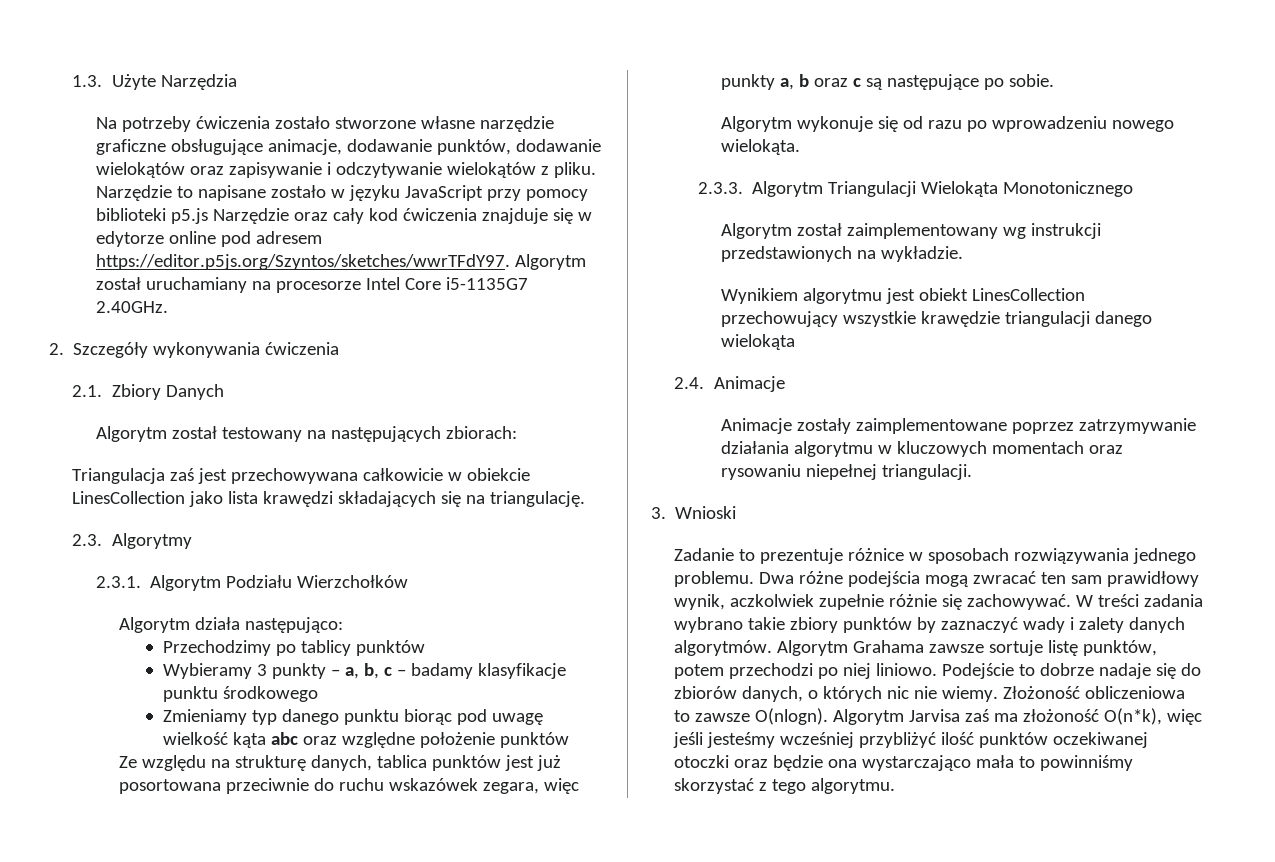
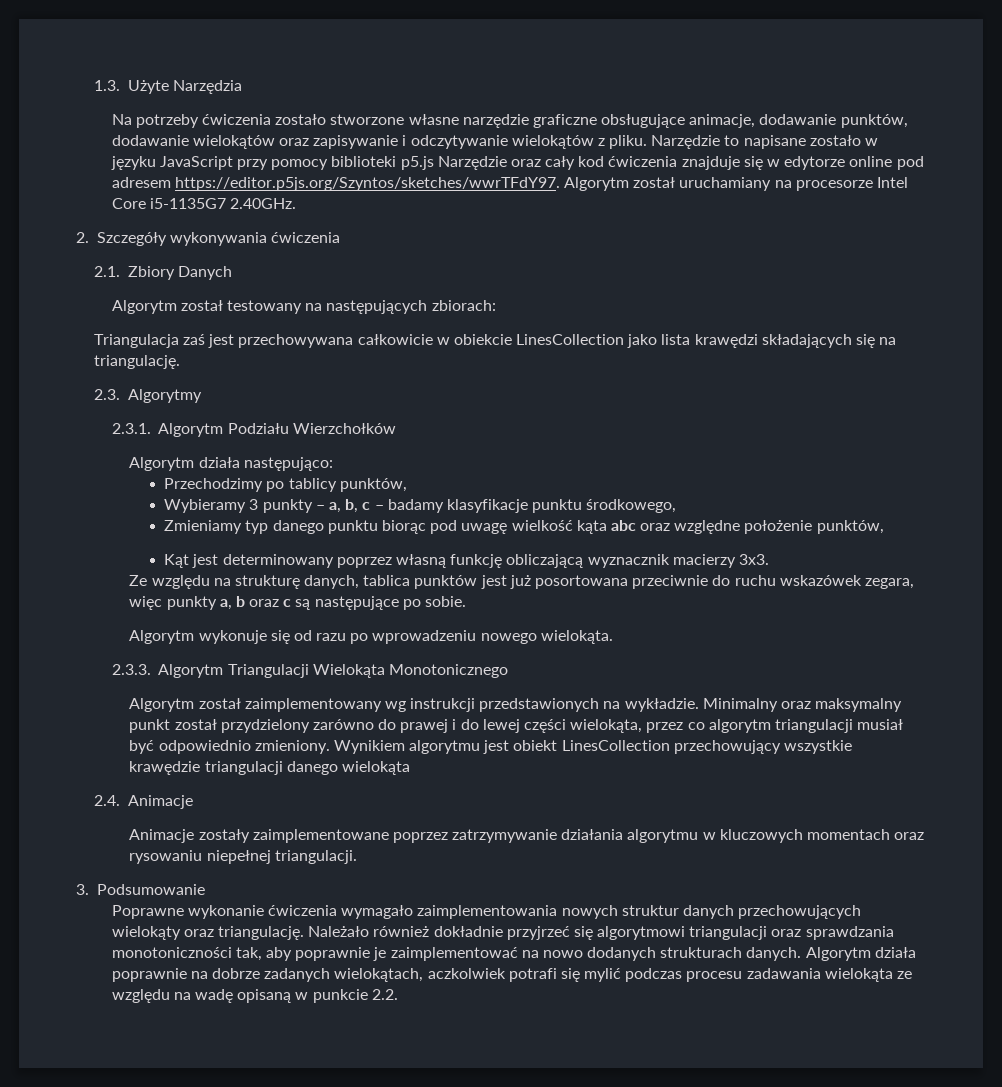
[356,640,426,656] punktów -> [339,478,407,492] punktów,
[223,686,319,702] środkowego -> [586,499,677,513] środkowego,
[500,732,570,748] punktów -> [816,520,884,534] [164,554,769,568] punktów, // Kąt jest determinowany poprzez własną funkcję obliczającą wyznacznik macierzy 3x3.
(964, 254) // -> [702,698,903,712] [129,719,904,733] [129,740,330,754] Minimalny oraz maksymalny punkt został przydzielony zarówno do prawej i do lewej części wielokąta, przez co algorytm triangulacji musiał być odpowiednio zmieniony.
[675,506,737,519] [674,548,1197,564] [674,571,1200,587] [674,594,1204,610] [674,617,1186,633] [674,640,1158,656] [674,663,1202,679] [674,686,1186,702] [674,708,1203,725] [673,732,1149,748] [674,755,1134,771] [674,778,896,794] Wnioski // Zadanie to prezentuje różnice w sposobach rozwiązywania jednego problemu. Dwa różne podejścia mogą zwracać ten sam prawidłowy wynik, aczkolwiek zupełnie różnie się zachowywać. W treści zadania wybrano takie zbiory punktów by zaznaczyć wady i zalety danych algorytmów. Algorytm Grahama zawsze sortuje listę punktów, potem przechodzi po niej liniowo. Podejście to dobrze nadaje się do zbiorów danych, o których nic nie wiemy. Złożoność obliczeniowa to zawsze O(nlogn). Algorytm Jarvisa zaś ma złożoność O(n*k), więc jeśli jesteśmy wcześniej przybliżyć ilość punktów oczekiwanej otoczki oraz będzie ona wystarczająco mała to powinniśmy skorzystać z tego algorytmu. -> [96,884,205,895] [111,905,862,919] [111,926,894,940] [111,947,916,961] [111,968,912,982] [111,989,398,1003] Podsumowanie // Poprawne wykonanie ćwiczenia wymagało zaimplementowania nowych struktur danych przechowujących wielokąty oraz triangulację. Należało również dokładnie przyjrzeć się algorytmowi triangulacji oraz sprawdzania monotoniczności tak, aby poprawnie je zaimplementować na nowo dodanych strukturach danych. Algorytm działa poprawnie na dobrze zadanych wielokątach, aczkolwiek potrafi się mylić podczas procesu zadawania wielokąta ze względu na wadę opisaną w punkcie 2.2.

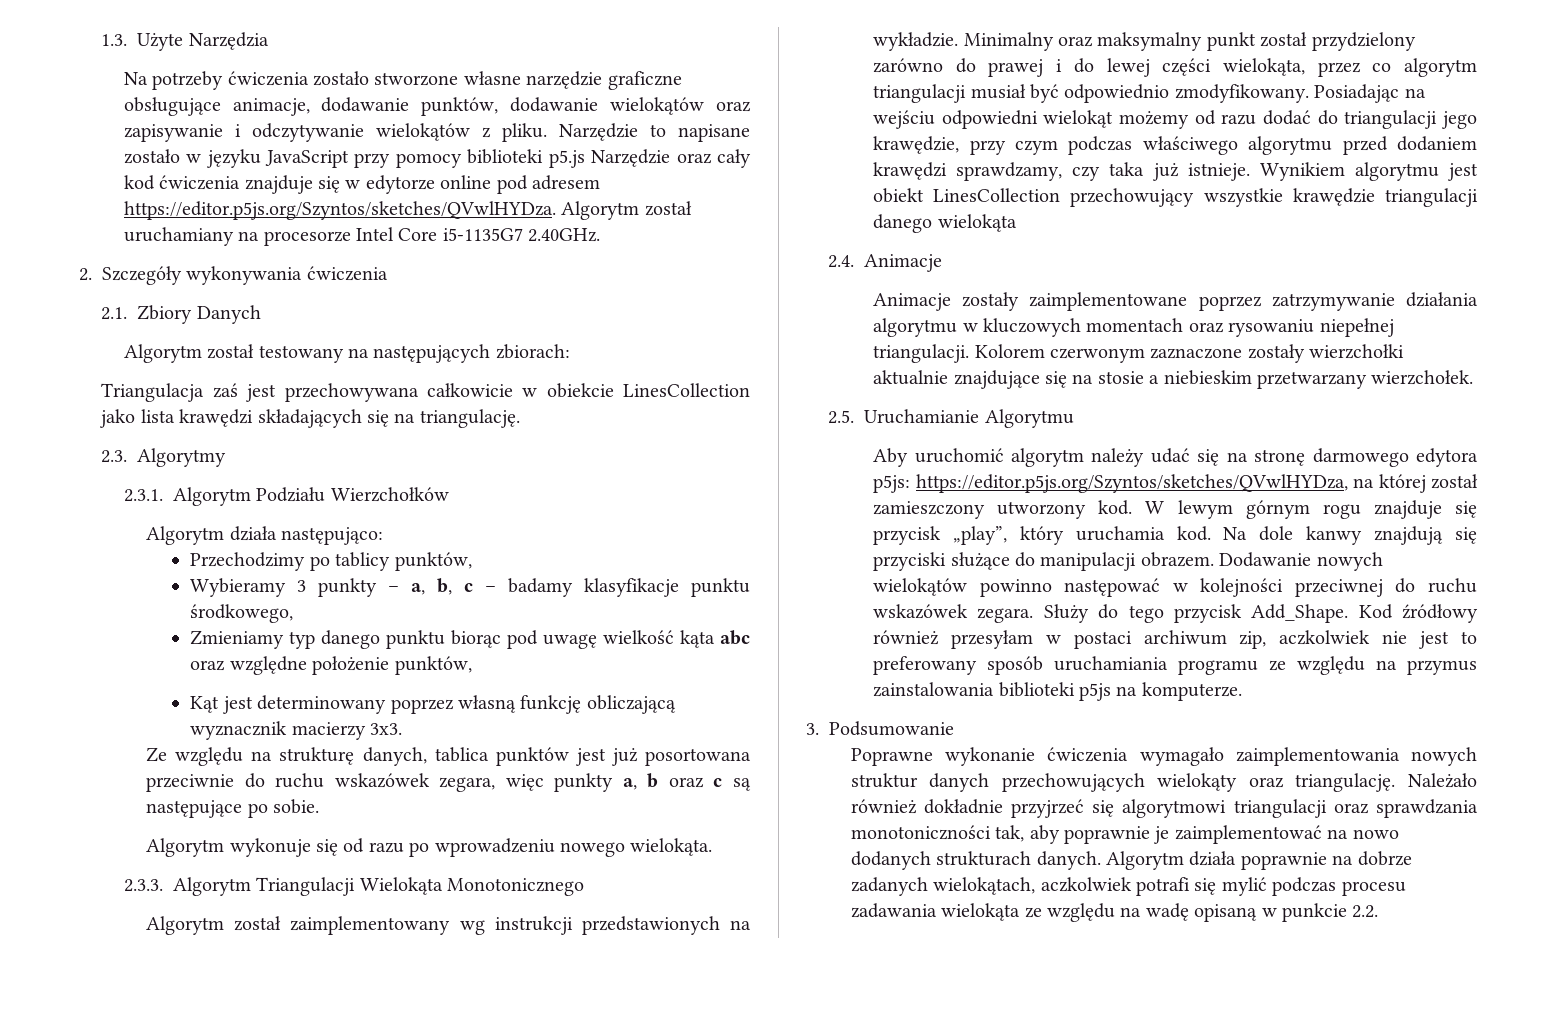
[174,177,560,191] https://editor.p5js.org/Szyntos/sketches/wwrTFdY97. -> [123,201,556,220] https://editor.p5js.org/Szyntos/sketches/QVwlHYDza.
[254,740,330,754] zmieniony. -> [1174,84,1426,103] [873,110,1477,129] [873,136,1477,155] [873,162,1250,181] zmodyfikowany. Posiadając na wejściu odpowiedni wielokąt możemy od razu dodać do triangulacji jego krawędzie, przy czym podczas właściwego algorytmu przed dodaniem krawędzi sprawdzamy, czy taka już istnieje.
(357, 857) none -> [974,344,1405,363] [873,370,1474,389] [828,409,1074,428] [873,448,1478,467] [873,474,1478,493] [873,500,1477,519] [873,526,1477,545] [873,552,1383,571] [873,578,1477,597] [873,604,1478,623] [873,630,1477,649] [873,656,1477,675] [873,682,1242,701] Kolorem czerwonym zaznaczone zostały wierzchołki aktualnie znajdujące się na stosie a niebieskim przetwarzany wierzchołek. // 2.5. Uruchamianie Algorytmu // Aby uruchomić algorytm należy udać się na stronę darmowego edytora p5js: https://editor.p5js.org/Szyntos/sketches/QVwlHYDza, na której został zamieszczony utworzony kod. W lewym górnym rogu znajduje się przycisk „play”, który uruchamia kod. Na dole kanwy znajdują się przyciski służące do manipulacji obrazem. Dodawanie nowych wielokątów powinno następować w kolejności przeciwnej do ruchu wskazówek zegara. Służy do tego przycisk Add_Shape. Kod źródłowy również przesyłam w postaci archiwum zip, aczkolwiek nie jest to preferowany sposób uruchamiania programu ze względu na przymus zainstalowania biblioteki p5js na komputerze.

